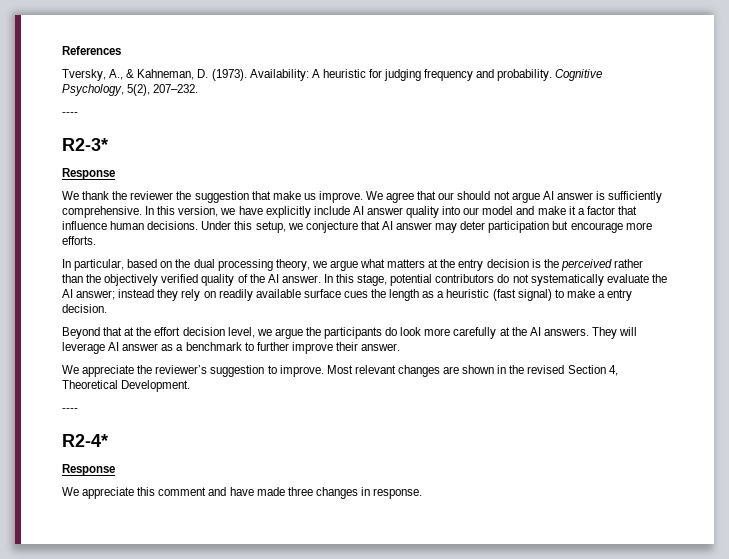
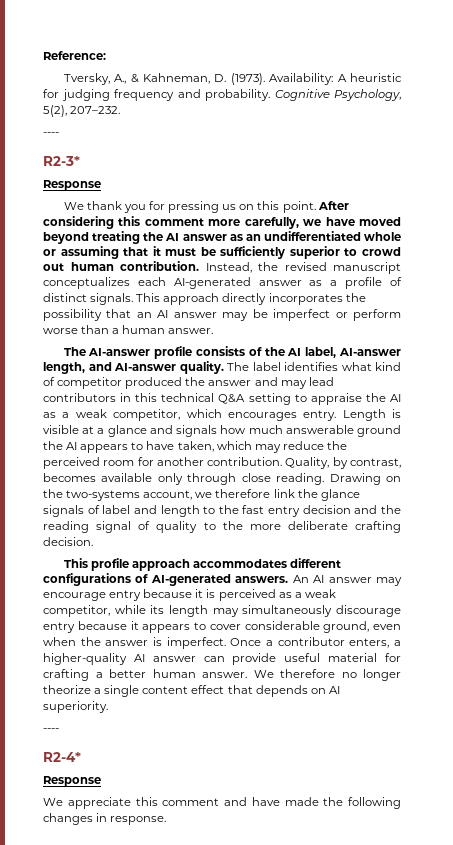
[62,46,121,55] References -> [43,51,106,60] Reference:
[112,191,663,203] [62,206,637,218] [62,221,652,233] [62,236,96,245] [62,259,643,271] [62,274,667,286] [62,289,633,301] [62,304,107,313] [62,327,638,339] [62,342,401,354] [62,365,618,377] [62,380,191,392] the reviewer the suggestion that make us improve. We agree that our should not argue AI answer is sufficiently comprehensive. In this version, we have explicitly include AI answer quality into our model and make it a factor that influence human decisions. Under this setup, we conjecture that AI answer may deter participation but encourage more efforts. // In particular, based on the dual processing theory, we argue what matters at the entry decision is the perceived rather than the objectively verified quality of the AI answer. In this stage, potential contributors do not systematically evaluate the AI answer; instead they rely on readily available surface cues the length as a heuristic (fast signal) to make a entry decision. // Beyond that at the effort decision level, we argue the participants do look more carefully at the AI answers. They will leverage AI answer as a benchmark to further improve their answer. // We appreciate the reviewer’s suggestion to improve. Most relevant changes are shown in the revised Section 4, Theoretical Development. -> [123,201,349,213] [43,216,401,229] [43,231,401,244] [43,246,401,259] [43,261,401,274] [43,277,402,289] [43,293,366,305] [43,309,402,321] [43,325,214,334] [63,346,401,359] [43,361,401,374] [43,377,334,389] [43,393,401,405] [43,409,401,421] [43,425,401,437] [43,441,347,453] [43,457,401,469] [43,473,401,485] [43,489,360,501] [43,505,401,517] [43,521,401,533] [43,537,93,546] [63,558,342,571] [43,573,402,586] [43,589,336,601] [43,605,401,617] [43,621,401,633] [43,637,401,649] [43,653,401,665] [43,669,401,681] [43,685,340,697] [43,701,108,713] you for pressing us on this point. After considering this comment more carefully, we have moved beyond treating the AI answer as an undifferentiated whole or assuming that it must be sufficiently superior to crowd out human contribution. Instead, the revised manuscript conceptualizes each AI-generated answer as a profile of distinct signals. This approach directly incorporates the possibility that an AI answer may be imperfect or perform worse than a human answer. // The AI-answer profile consists of the AI label, AI-answer length, and AI-answer quality. The label identifies what kind of competitor produced the answer and may lead contributors in this technical Q&A setting to appraise the AI as a weak competitor, which encourages entry. Length is visible at a glance and signals how much answerable ground the AI appears to have taken, which may reduce the perceived room for another contribution. Quality, by contrast, becomes available only through close reading. Drawing on the two-systems account, we therefore link the glance signals of label and length to the fast entry decision and the reading signal of quality to the more deliberate crafting decision. // This profile approach accommodates different configurations of AI-generated answers. An AI answer may encourage entry because it is perceived as a weak competitor, while its length may simultaneously discourage entry because it appears to cover considerable ground, even when the answer is imperfect. Once a contributor enters, a higher-quality AI answer can provide useful material for crafting a better human answer. We therefore no longer theorize a single content effect that depends on AI superiority.
[287,487,313,496] three -> [323,797,401,809] the following

